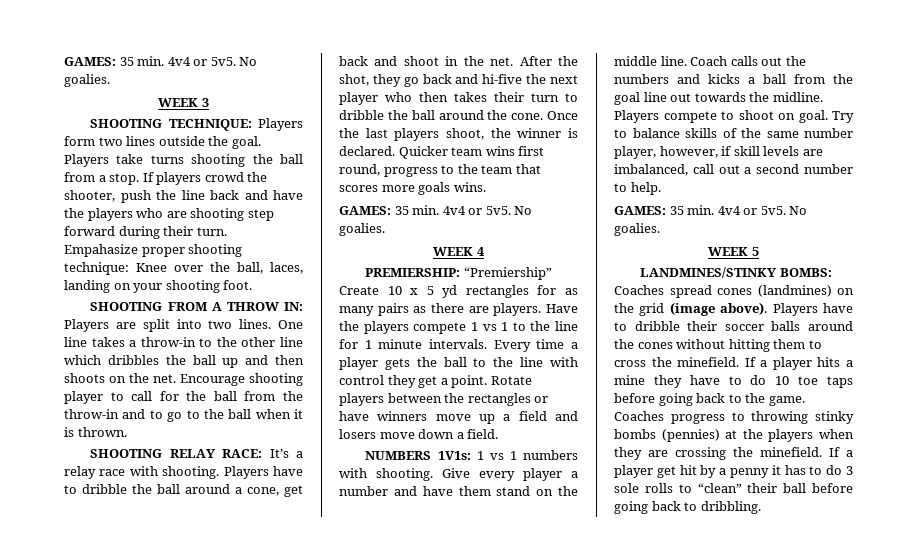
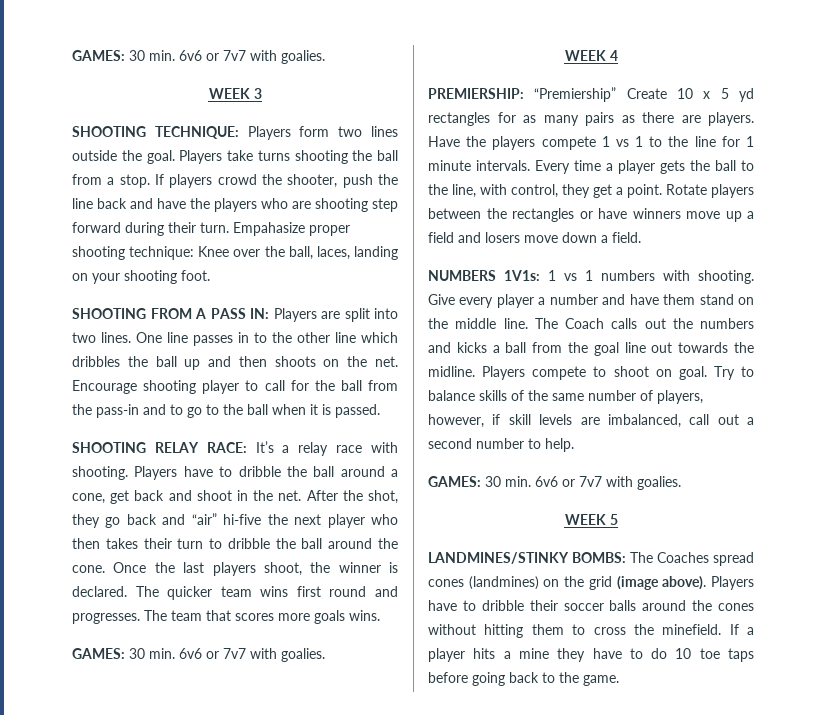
[64,56,258,66] GAMES: 35 min. 4v4 or 5v5. No -> [72,50,277,61] GAMES: 30 min. 6v6 or 7v7 with
[226,302,279,311] THROW -> [210,308,246,319] PASS
[91,337,196,347] takes a throw-in -> [193,332,249,346] passes in
[64,409,119,419] throw-in -> [96,404,139,418] pass-in
[77,427,127,437] thrown. -> [335,404,380,418] passed.
(479, 79) none -> [191,513,217,525] “air”
[398,146,448,159] Quicker -> [135,586,213,600] The quicker
[339,164,478,177] round, progress to the -> [329,586,398,597] [72,610,167,624] round and progresses. The
[394,205,533,215] 35 min. 4v4 or 5v5. No -> [129,648,277,659] 30 min. 6v6 or 7v7 with
[520,357,578,367] [339,375,384,385] line with control -> [452,184,558,198] line, with control,
(687, 61) none -> [534,318,558,329] The
[614,146,656,159] player, -> [640,390,703,404] of players,
[669,205,808,215] 35 min. 4v4 or 5v5. No -> [485,476,633,487] 30 min. 6v6 or 7v7 with
(833, 272) none -> [630,552,653,563] The
[614,411,854,424] [614,429,854,442] [614,447,853,460] [614,465,853,478] [614,483,853,493] [614,501,761,514] Coaches progress to throwing stinky bombs (pennies) at the players when they are crossing the minefield. If a player get hit by a penny it has to do 3 sole rolls to “clean” their ball before going back to dribbling. -> (619, 680) none

